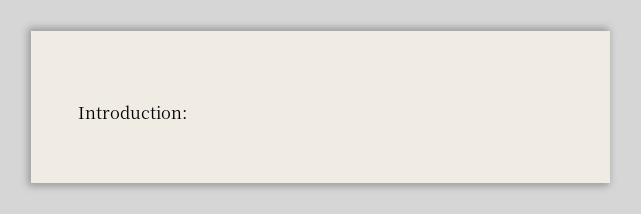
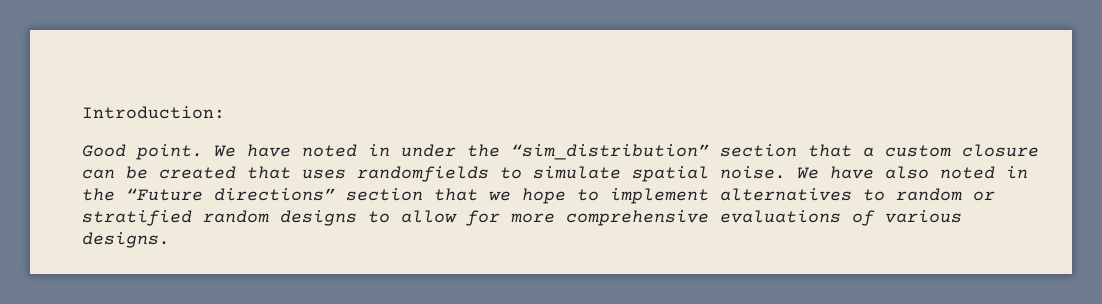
(187, 112) none -> [82,144,1039,160] [82,166,1028,182] [82,188,995,204] [82,210,962,226] [82,232,170,248] // Good point. We have noted in under the “sim_distribution” section that a custom closure can be created that uses randomfields to simulate spatial noise. We have also noted in the “Future directions” section that we hope to implement alternatives to random or stratified random designs to allow for more comprehensive evaluations of various designs.

